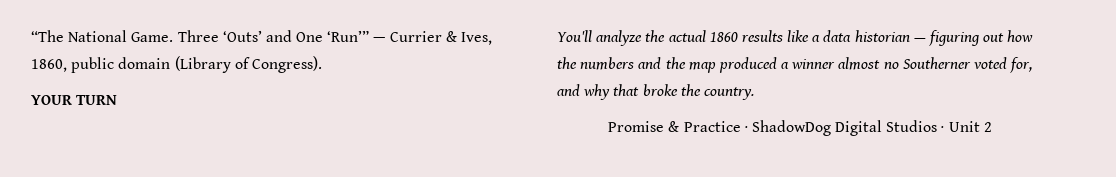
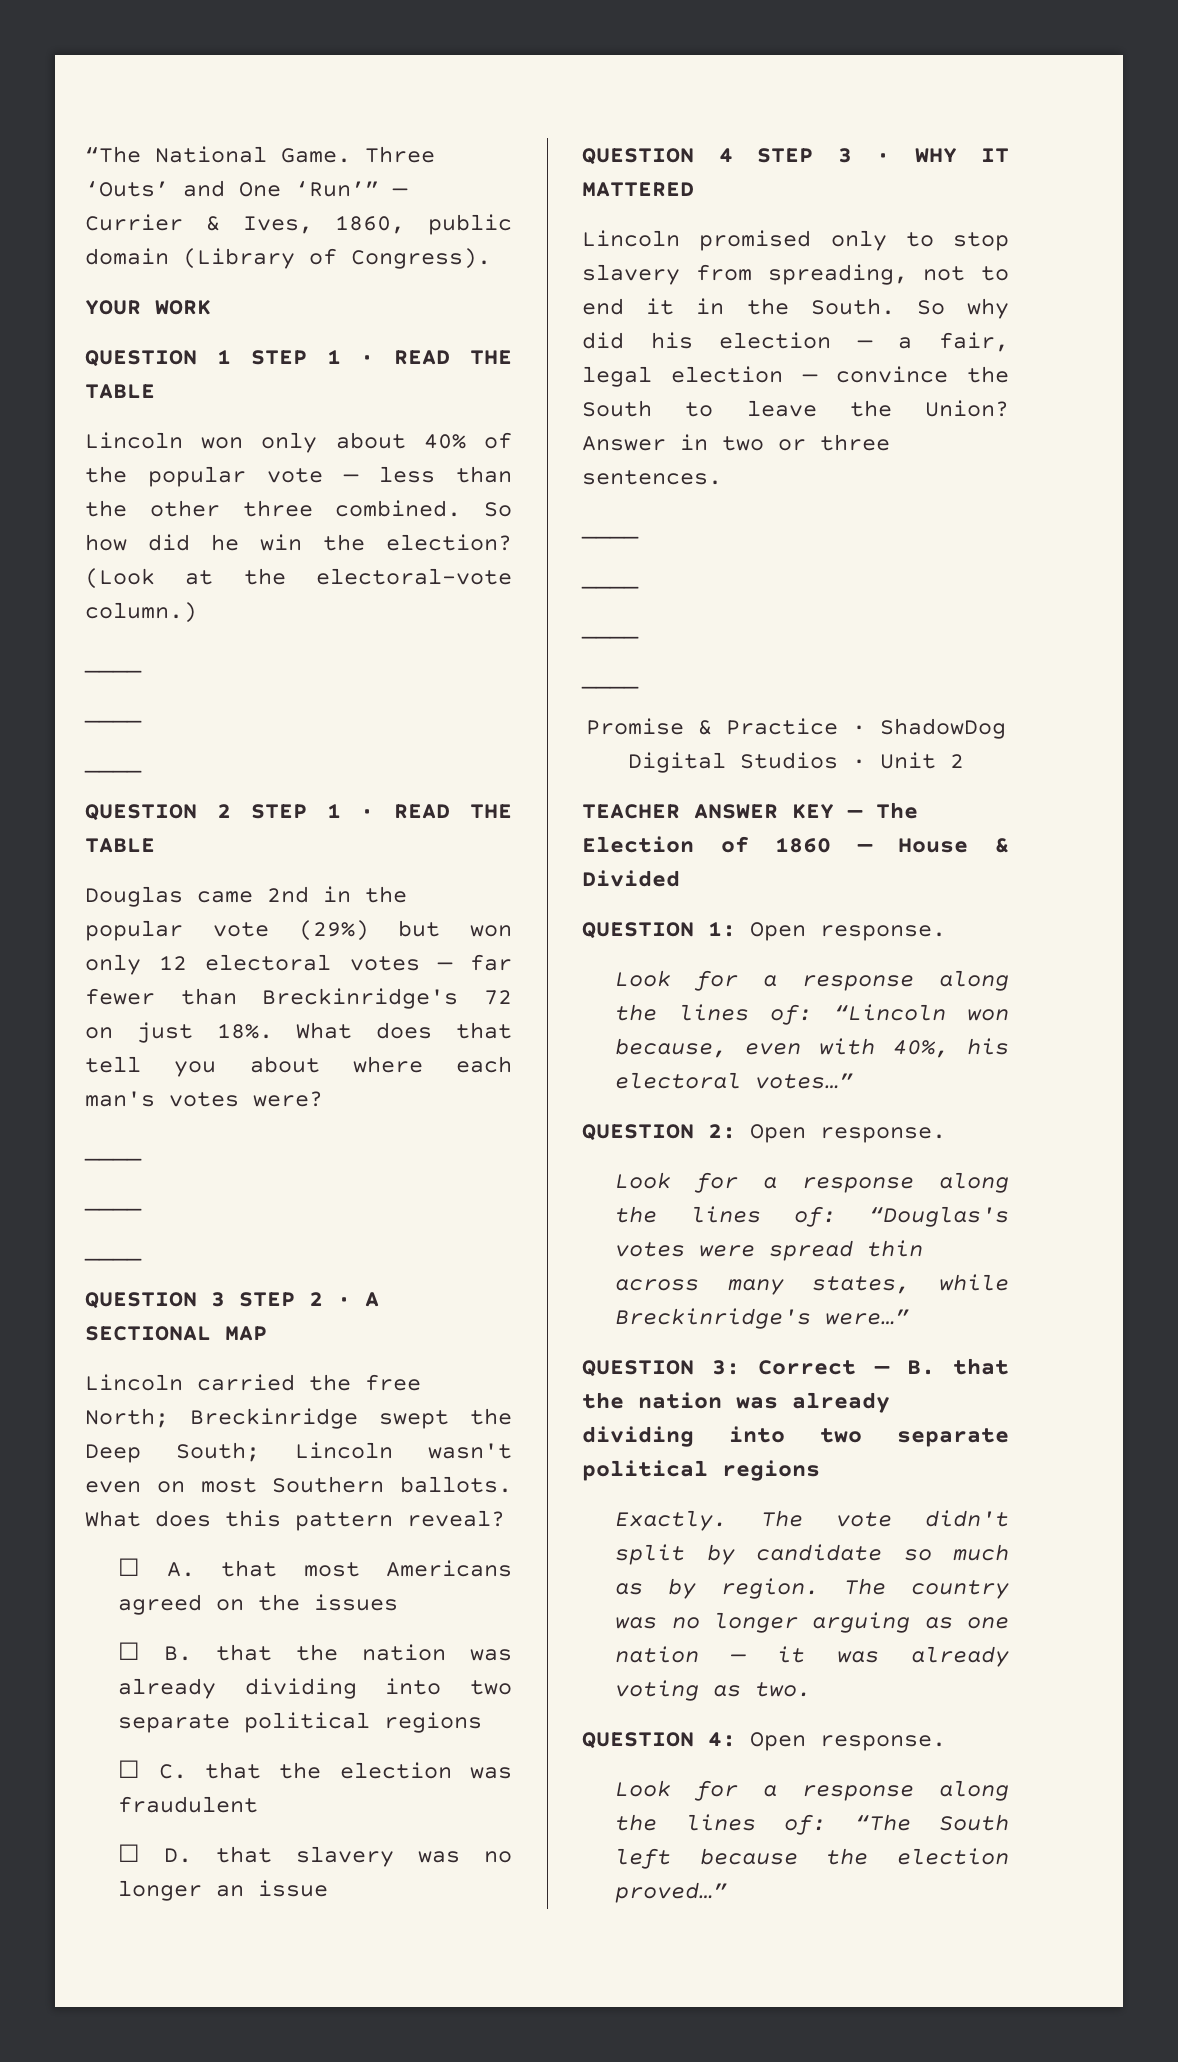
[76,95,118,105] [557,30,1034,46] [557,57,1033,73] [557,84,754,100] TURN // You'll analyze the actual 1860 results like a data historian — figuring out how the numbers and the map produced a winner almost no Southerner voted for, and why that broke the country. -> [155,299,211,315] [85,349,512,367] [85,384,155,399] [85,432,512,453] [85,466,512,487] [85,500,512,517] [85,534,512,551] [85,568,512,589] [85,602,197,623] [84,668,142,673] [84,718,142,723] [84,768,142,773] [85,803,512,821] [85,838,155,853] [85,886,407,907] [85,920,512,941] [85,954,512,975] [85,988,512,1009] [85,1022,512,1043] [85,1056,512,1077] [85,1091,323,1107] [84,1156,142,1161] [84,1206,142,1211] [84,1256,142,1261] [85,1292,379,1309] [85,1326,267,1341] [85,1374,421,1391] [85,1408,512,1429] [85,1442,512,1463] [85,1476,512,1493] [85,1510,505,1531] [118,1558,512,1577] [118,1594,399,1615] [118,1642,512,1661] [118,1678,512,1699] [118,1712,483,1733] [118,1760,512,1779] [118,1796,259,1813] [118,1844,512,1867] [118,1880,329,1901] [582,148,1009,165] [582,182,694,197] [582,230,1009,251] [582,264,1009,285] [582,298,1009,319] [582,332,1009,352] [582,366,1009,387] [582,400,1009,417] [582,434,890,451] [582,470,722,485] [581,534,639,539] [581,584,639,589] [581,634,639,639] [581,684,639,689] WORK // QUESTION 1 STEP 1 · READ THE TABLE // Lincoln won only about 40% of the popular vote — less than the other three combined. So how did he win the election? (Look at the electoral-vote column.) // ____ // ____ // ____ // QUESTION 2 STEP 1 · READ THE TABLE // Douglas came 2nd in the popular vote (29%) but won only 12 electoral votes — far fewer than Breckinridge's 72 on just 18%. What does that tell you about where each man's votes were? // ____ // ____ // ____ // QUESTION 3 STEP 2 · A SECTIONAL MAP // Lincoln carried the free North; Breckinridge swept the Deep South; Lincoln wasn't even on most Southern ballots. What does this pattern reveal? // ☐ A. that most Americans agreed on the issues // ☐ B. that the nation was already dividing into two separate political regions // ☐ C. that the election was fraudulent // ☐ D. that slavery was no longer an issue // QUESTION 4 STEP 3 · WHY IT MATTERED // Lincoln promised only to stop slavery from spreading, not to end it in the South. So why did his election — a fair, legal election — convince the South to leave the Union? Answer in two or three sentences. // ____ // ____ // ____ // ____
(992, 127) none -> [582,802,918,819] [582,836,1009,853] [582,870,680,887] [582,921,946,941] [615,970,1009,991] [615,1004,1009,1025] [615,1038,1009,1058] [615,1072,854,1089] [582,1124,946,1143] [615,1172,1009,1193] [615,1206,1009,1227] [615,1240,924,1261] [615,1274,1009,1295] [615,1308,910,1329] [582,1358,1009,1377] [582,1392,890,1413] [582,1426,1009,1447] [582,1460,820,1481] [615,1510,1009,1531] [615,1544,1009,1565] [615,1578,1009,1599] [615,1612,1009,1633] [615,1646,1009,1667] [615,1680,812,1701] [582,1732,946,1751] [615,1780,1009,1801] [615,1814,1009,1835] [615,1848,1009,1869] [615,1882,728,1903] // TEACHER ANSWER KEY — The Election of 1860 — House & Divided // QUESTION 1: Open response. // Look for a response along the lines of: “Lincoln won because, even with 40%, his electoral votes…” // QUESTION 2: Open response. // Look for a response along the lines of: “Douglas's votes were spread thin across many states, while Breckinridge's were…” // QUESTION 3: Correct — B. that the nation was already dividing into two separate political regions // Exactly. The vote didn't split by candidate so much as by region. The country was no longer arguing as one nation — it was already voting as two. // QUESTION 4: Open response. // Look for a response along the lines of: “The South left because the election proved…”

